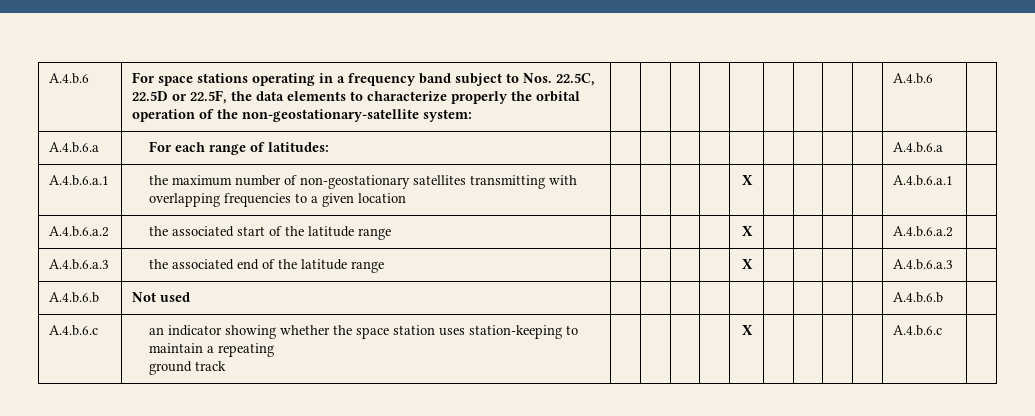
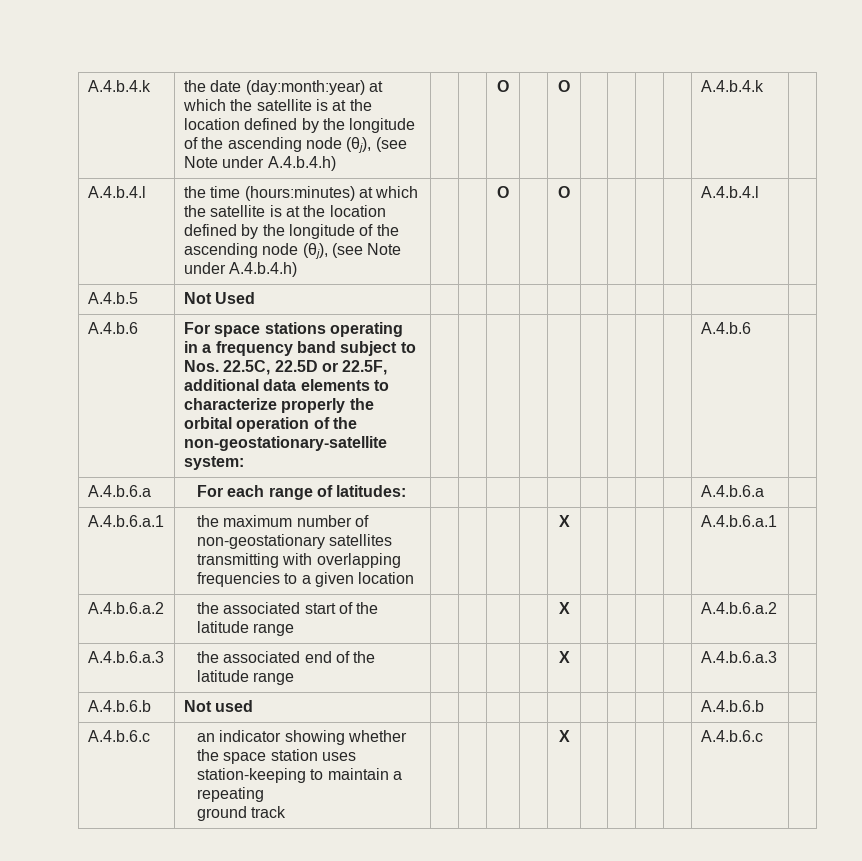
(49, 78) none -> [87,80,151,92] [183,80,383,95] [182,99,372,111] [183,118,416,133] [183,137,407,153] [183,156,336,171] [497,80,509,92] [558,80,570,92] [700,80,764,92] [87,186,146,198] [183,186,419,201] [183,205,386,217] [183,224,399,239] [183,243,402,259] [183,262,298,277] [497,186,509,198] [558,186,570,198] [700,186,759,198] [87,292,138,304] [183,292,256,304] A.4.b.4.k | the date (day:month:year) at which the satellite is at the location defined by the longitude of the ascending node (θj), (see Note under A.4.b.4.h) | | | O | | O | | | | | A.4.b.4.k | // A.4.b.4.l | the time (hours:minutes) at which the satellite is at the location defined by the longitude of the ascending node (θj), (see Note under A.4.b.4.h) | | | O | | O | | | | | A.4.b.4.l | // A.4.b.5 | Not Used | | | | | | | | | | | //
[231,91,253,101] the -> [183,379,259,391] additional

